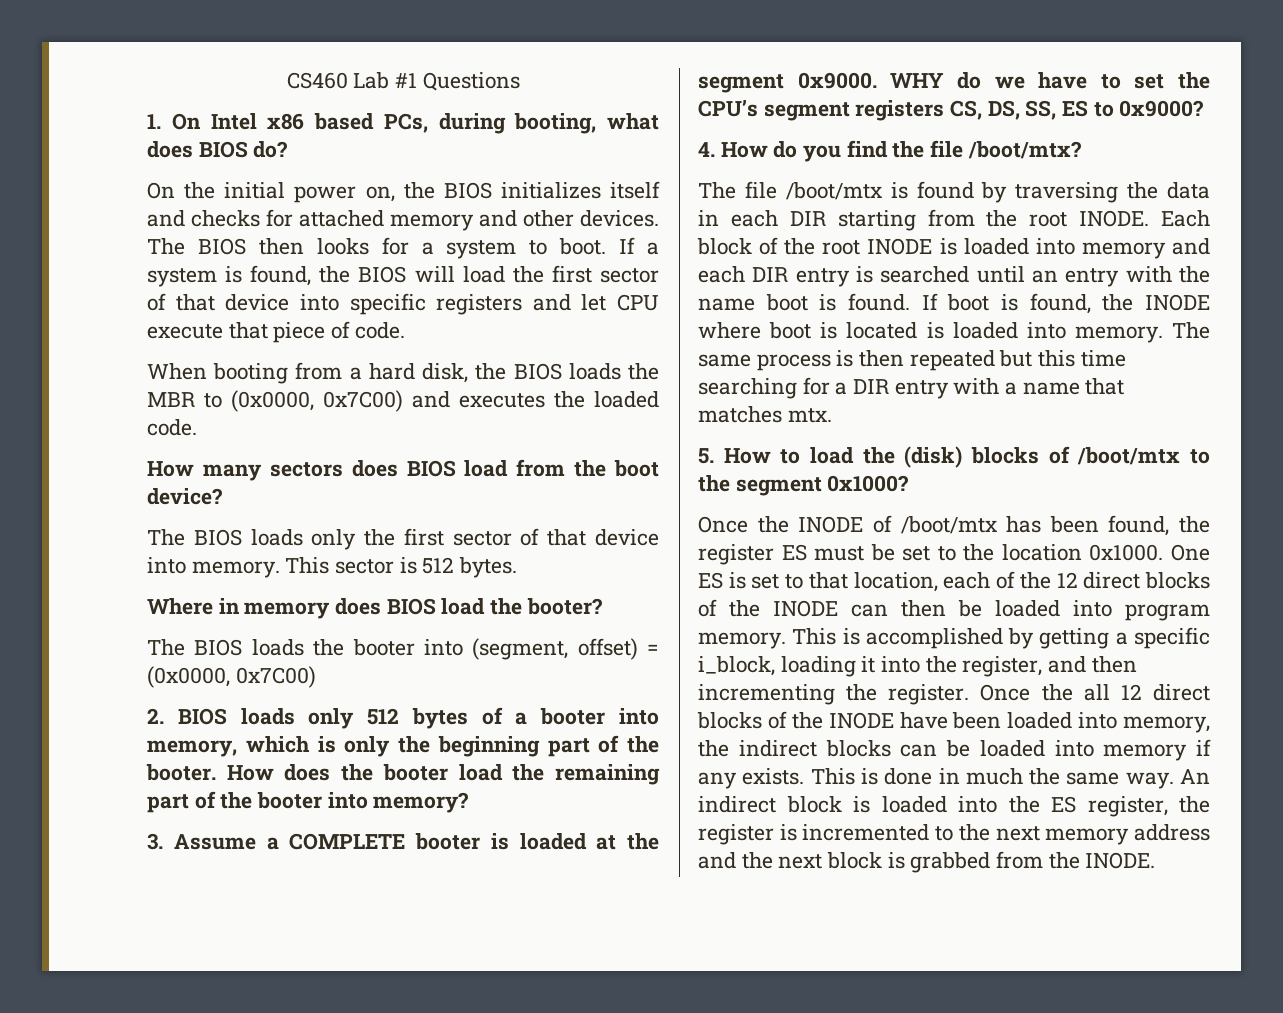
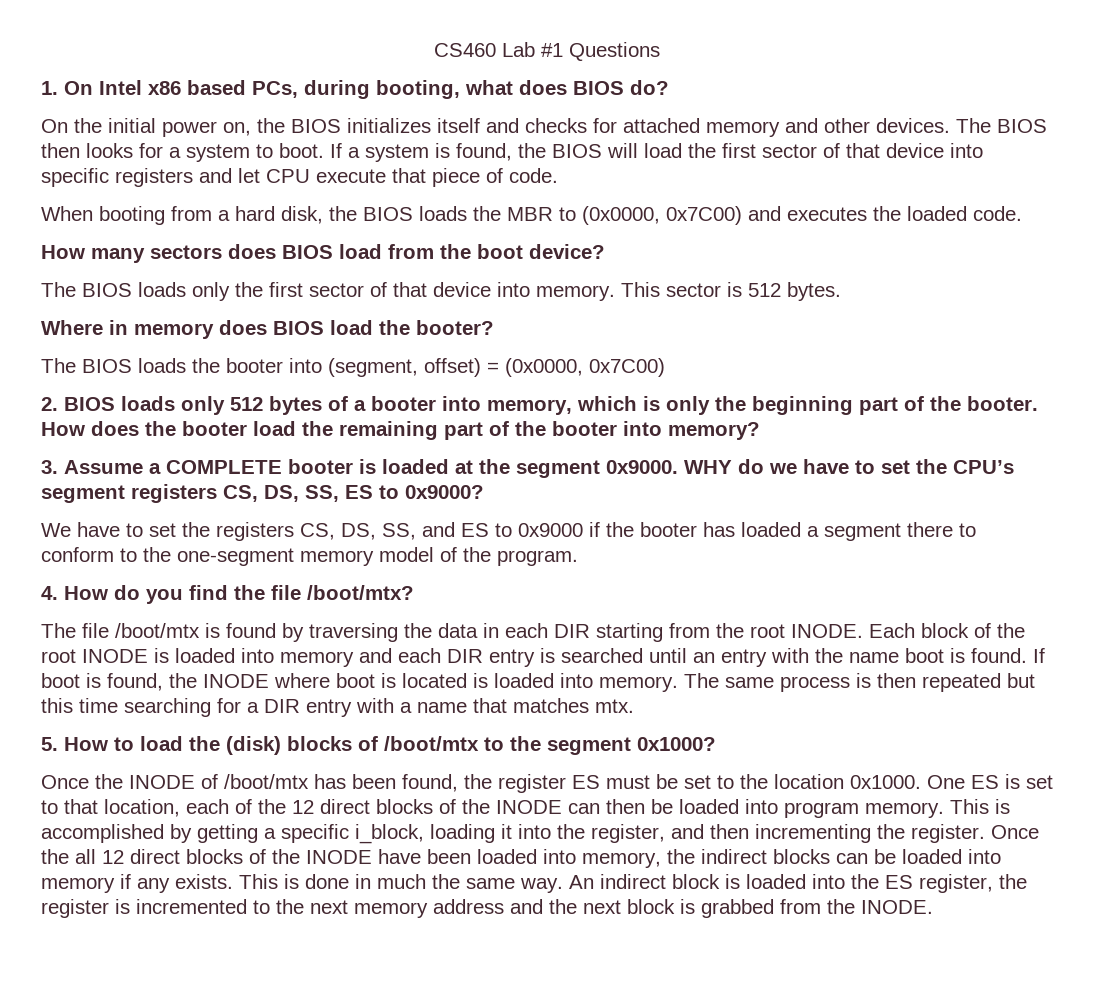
(1205, 108) none -> [41,522,976,541] [41,547,578,566] // We have to set the registers CS, DS, SS, and ES to 0x9000 if the booter has loaded a segment there to conform to the one-segment memory model of the program.

